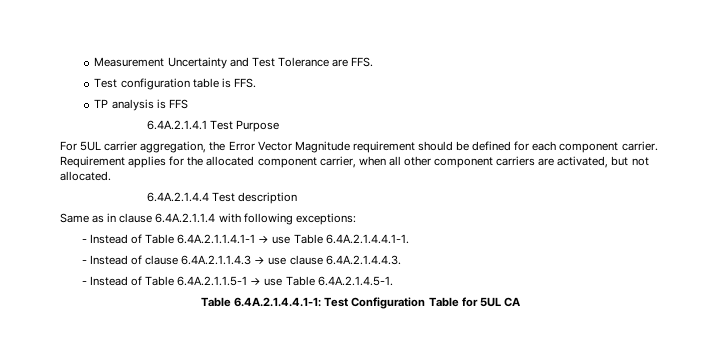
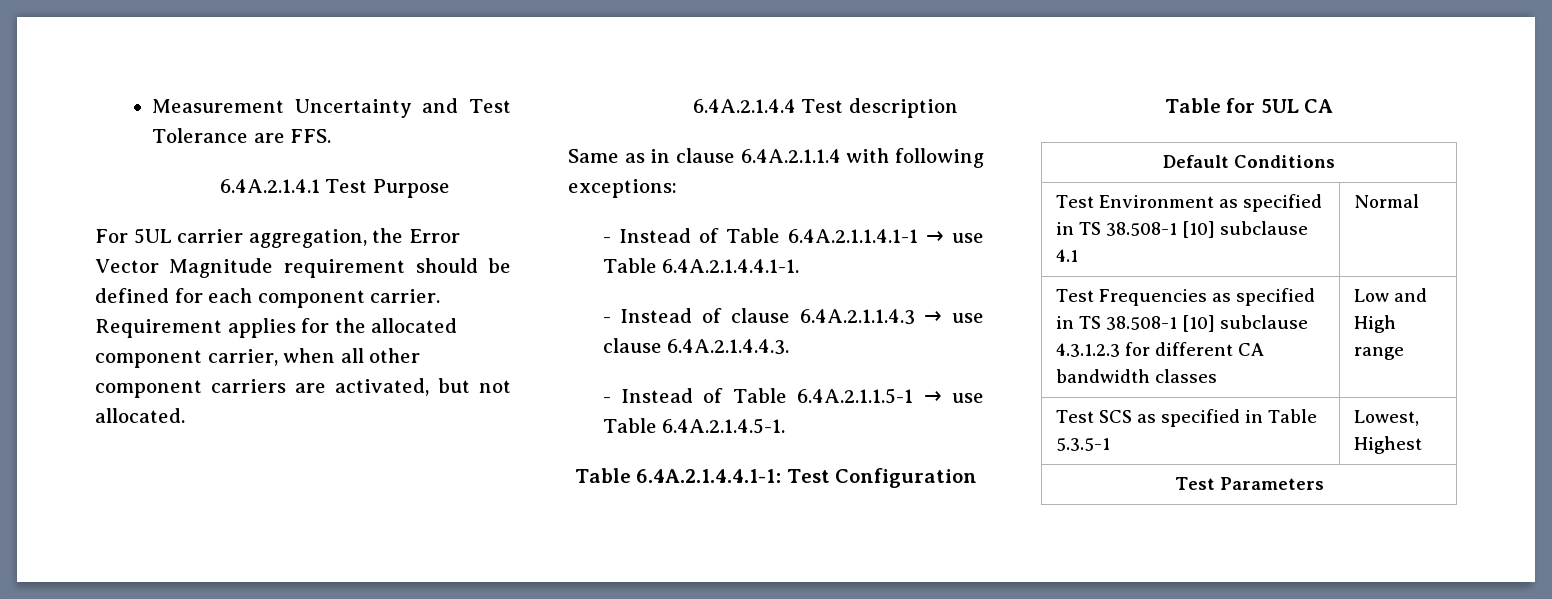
[94,78,256,90] [94,99,188,111] // Test configuration table is FFS. // TP analysis is FFS -> (332, 136) none
(521, 302) none -> [1163,155,1335,168] [1055,194,1322,212] [1055,221,1308,238] [1055,249,1078,262] [1353,194,1419,208] [1055,288,1315,306] [1055,315,1308,332] [1055,342,1264,357] [1055,369,1217,383] [1353,288,1427,302] [1353,315,1396,333] [1353,347,1404,360] [1055,409,1317,427] [1055,438,1110,451] [1353,410,1419,426] [1353,436,1422,454] [1174,477,1324,490] // Default Conditions // Test Environment as specified in TS 38.508-1 [10] subclause 4.1 | Normal // Test Frequencies as specified in TS 38.508-1 [10] subclause 4.3.1.2.3 for different CA bandwidth classes | Low and High range // Test SCS as specified in Table 5.3.5-1 | Lowest, Highest // Test Parameters

